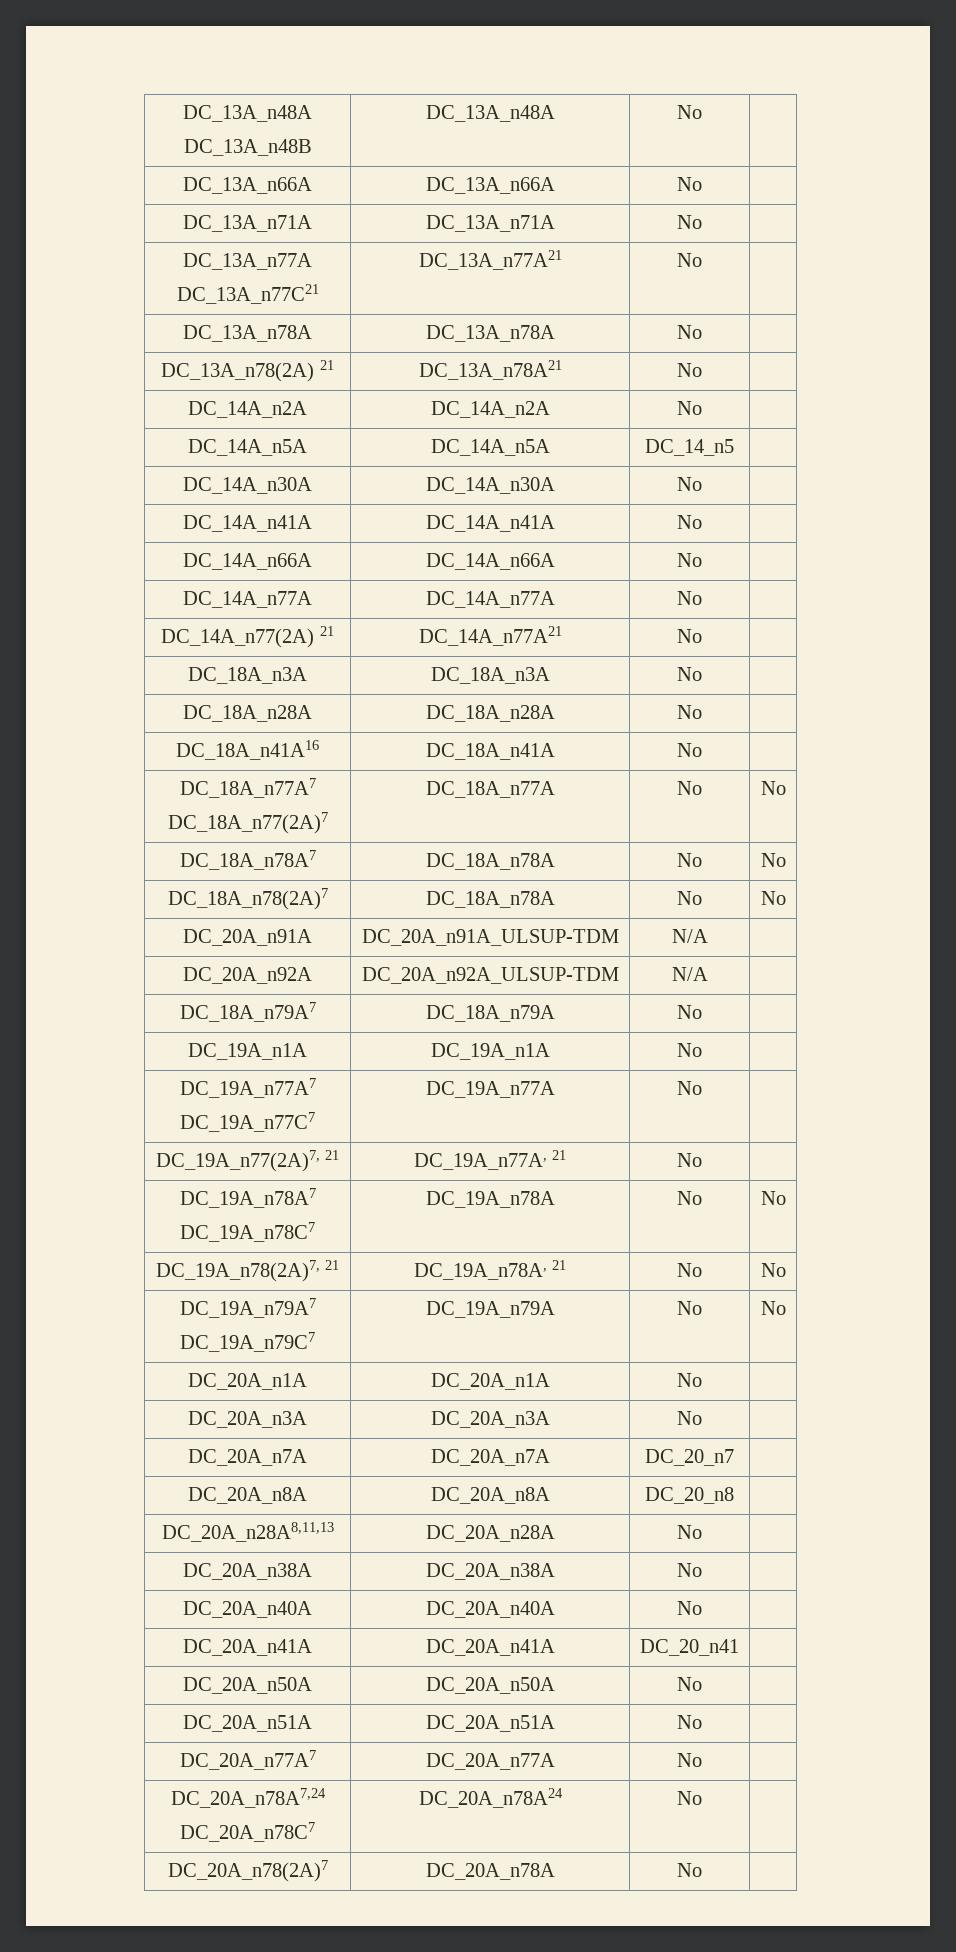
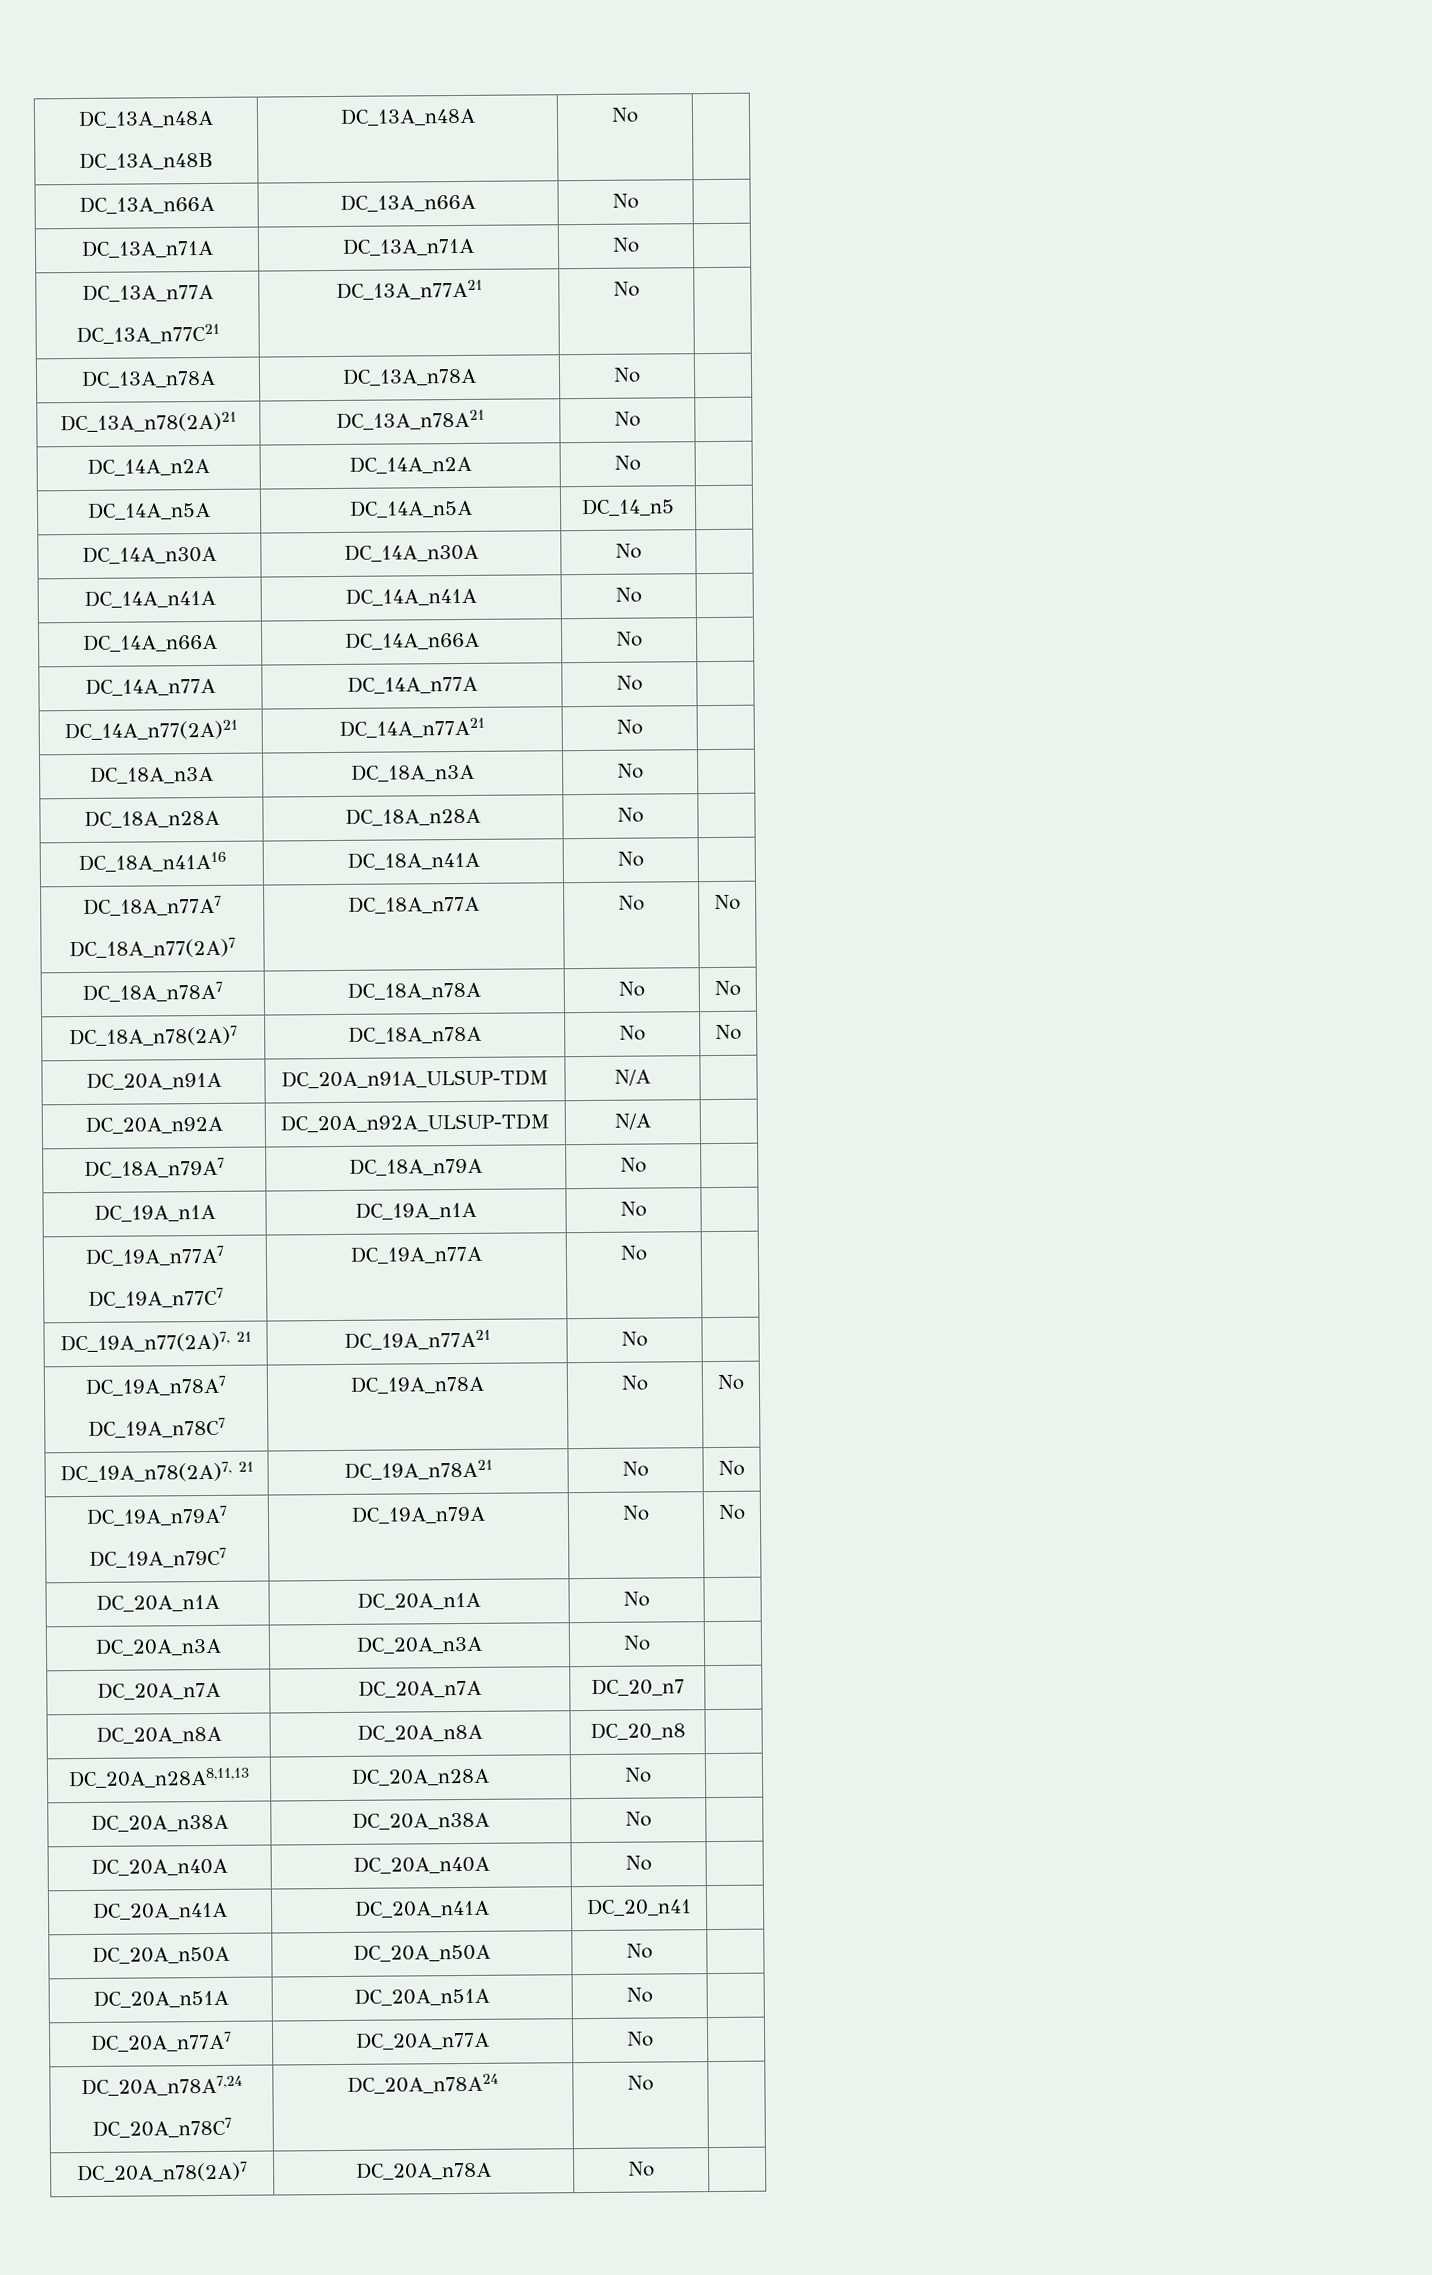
[161,360,334,382] DC_13A_n78(2A) 21 -> [60,411,237,433] DC_13A_n78(2A)21
[161,626,334,648] DC_14A_n77(2A) 21 -> [63,719,238,741] DC_14A_n77(2A)21
[413,1150,567,1170] DC_19A_n77A, 21 -> [343,1329,491,1350] DC_19A_n77A21
[413,1260,567,1280] DC_19A_n78A, 21 -> [343,1459,493,1480] DC_19A_n78A21

